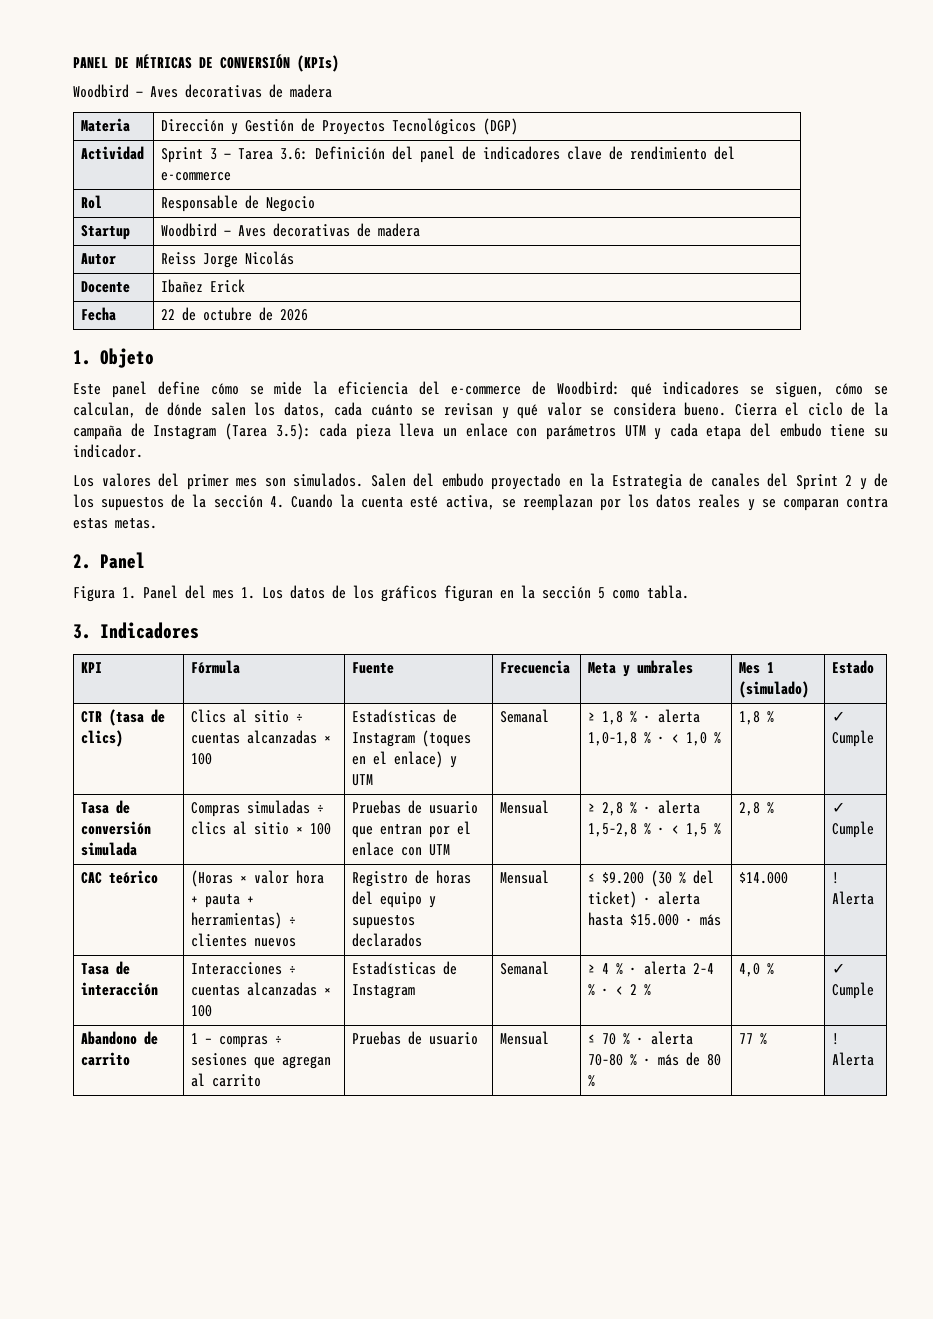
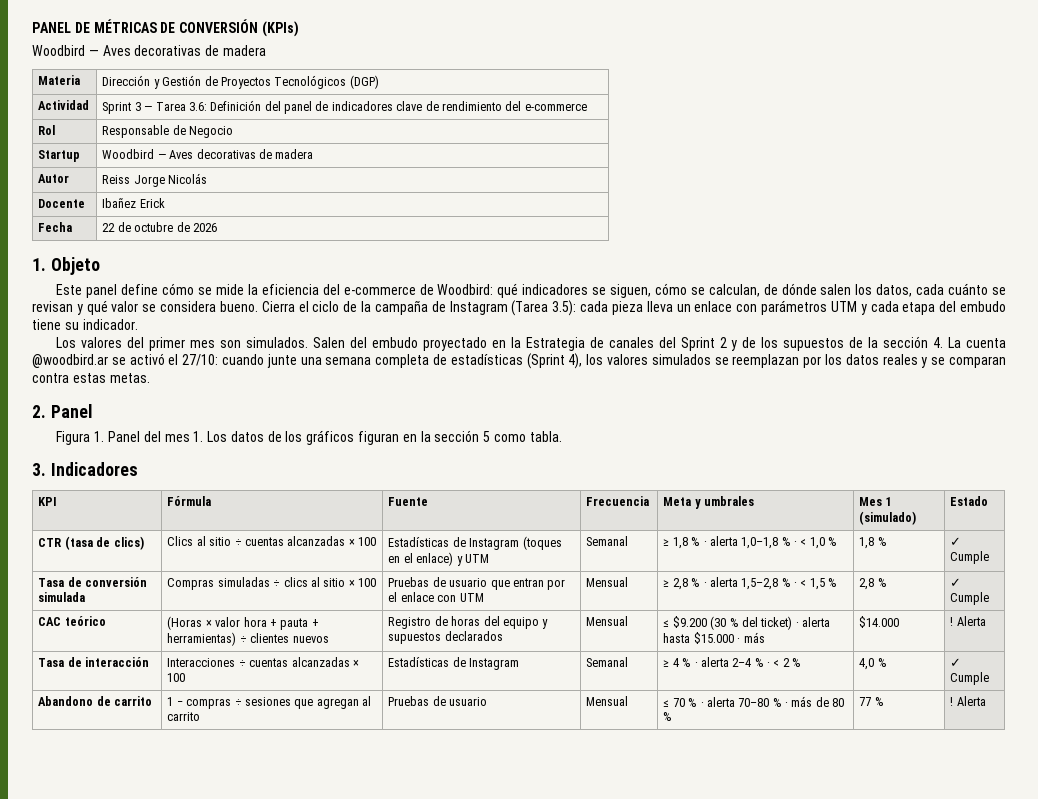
[290,494,495,510] Cuando la cuenta esté activa, -> [948,337,1007,348] [32,353,711,369] La cuenta @woodbird.ar se activó el 27/10: cuando junte una semana completa de estadísticas (Sprint 4), los valores simulados

